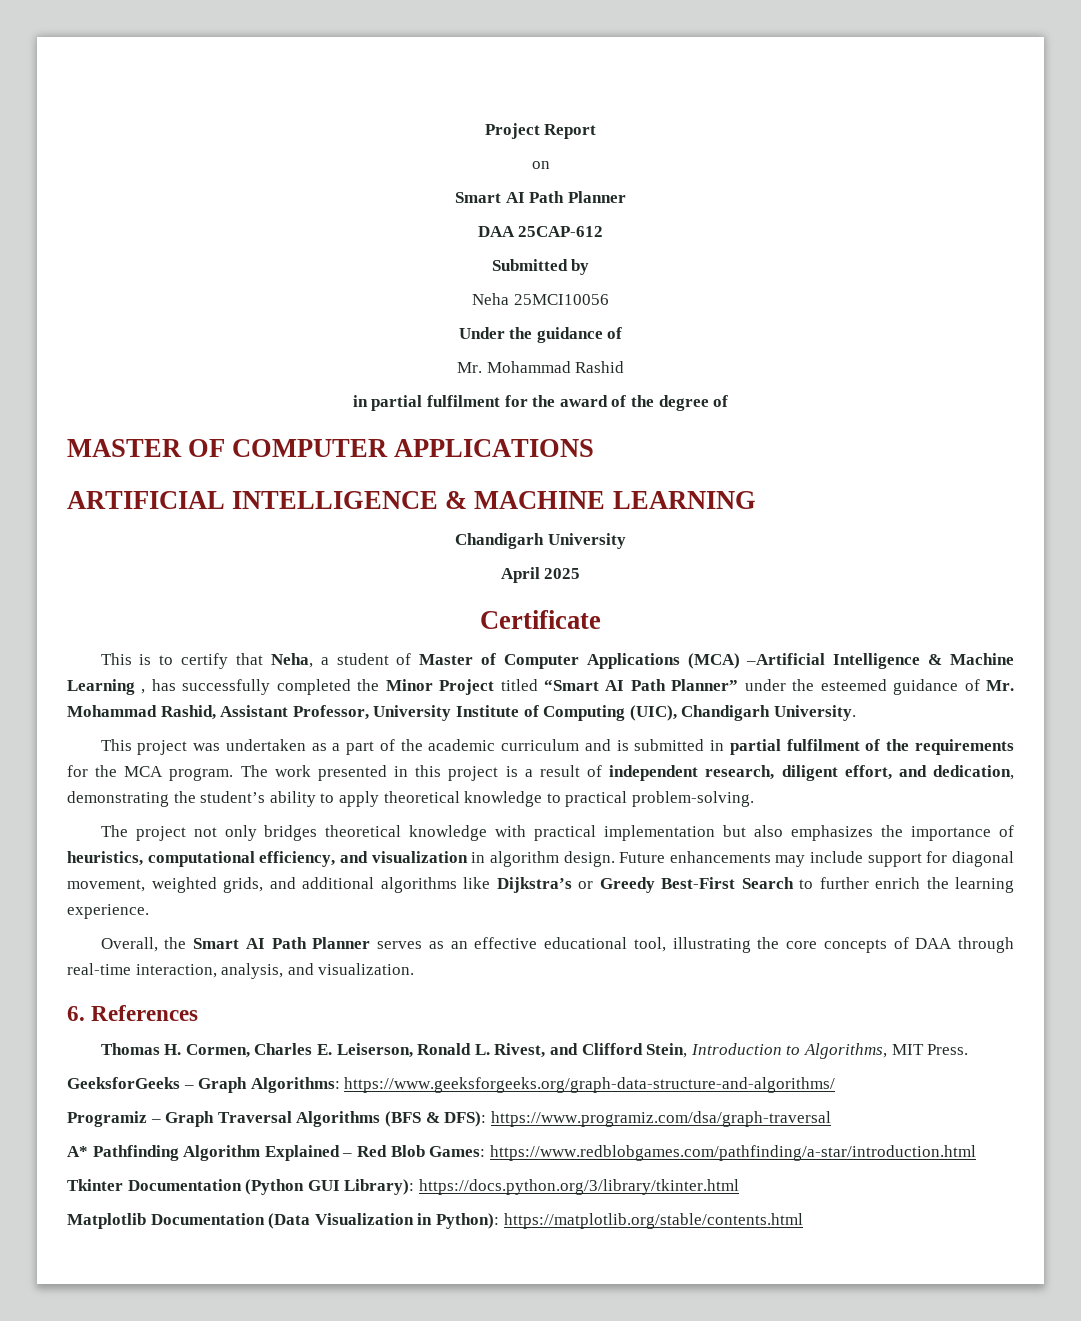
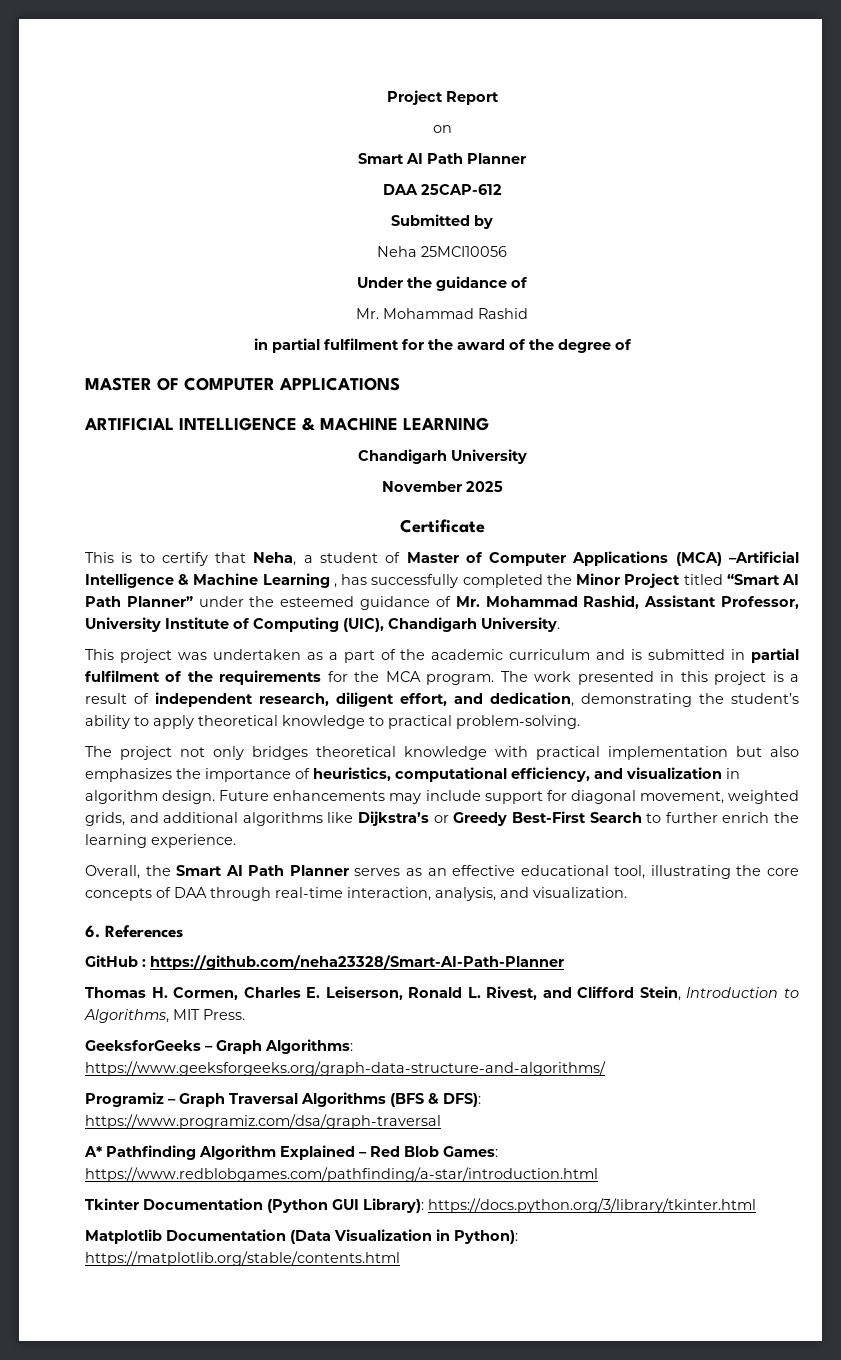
[500,567,540,583] April -> [381,481,462,492] November
(199, 1013) none -> [85,955,564,970] // GitHub : https://github.com/neha23328/Smart-AI-Path-Planner

